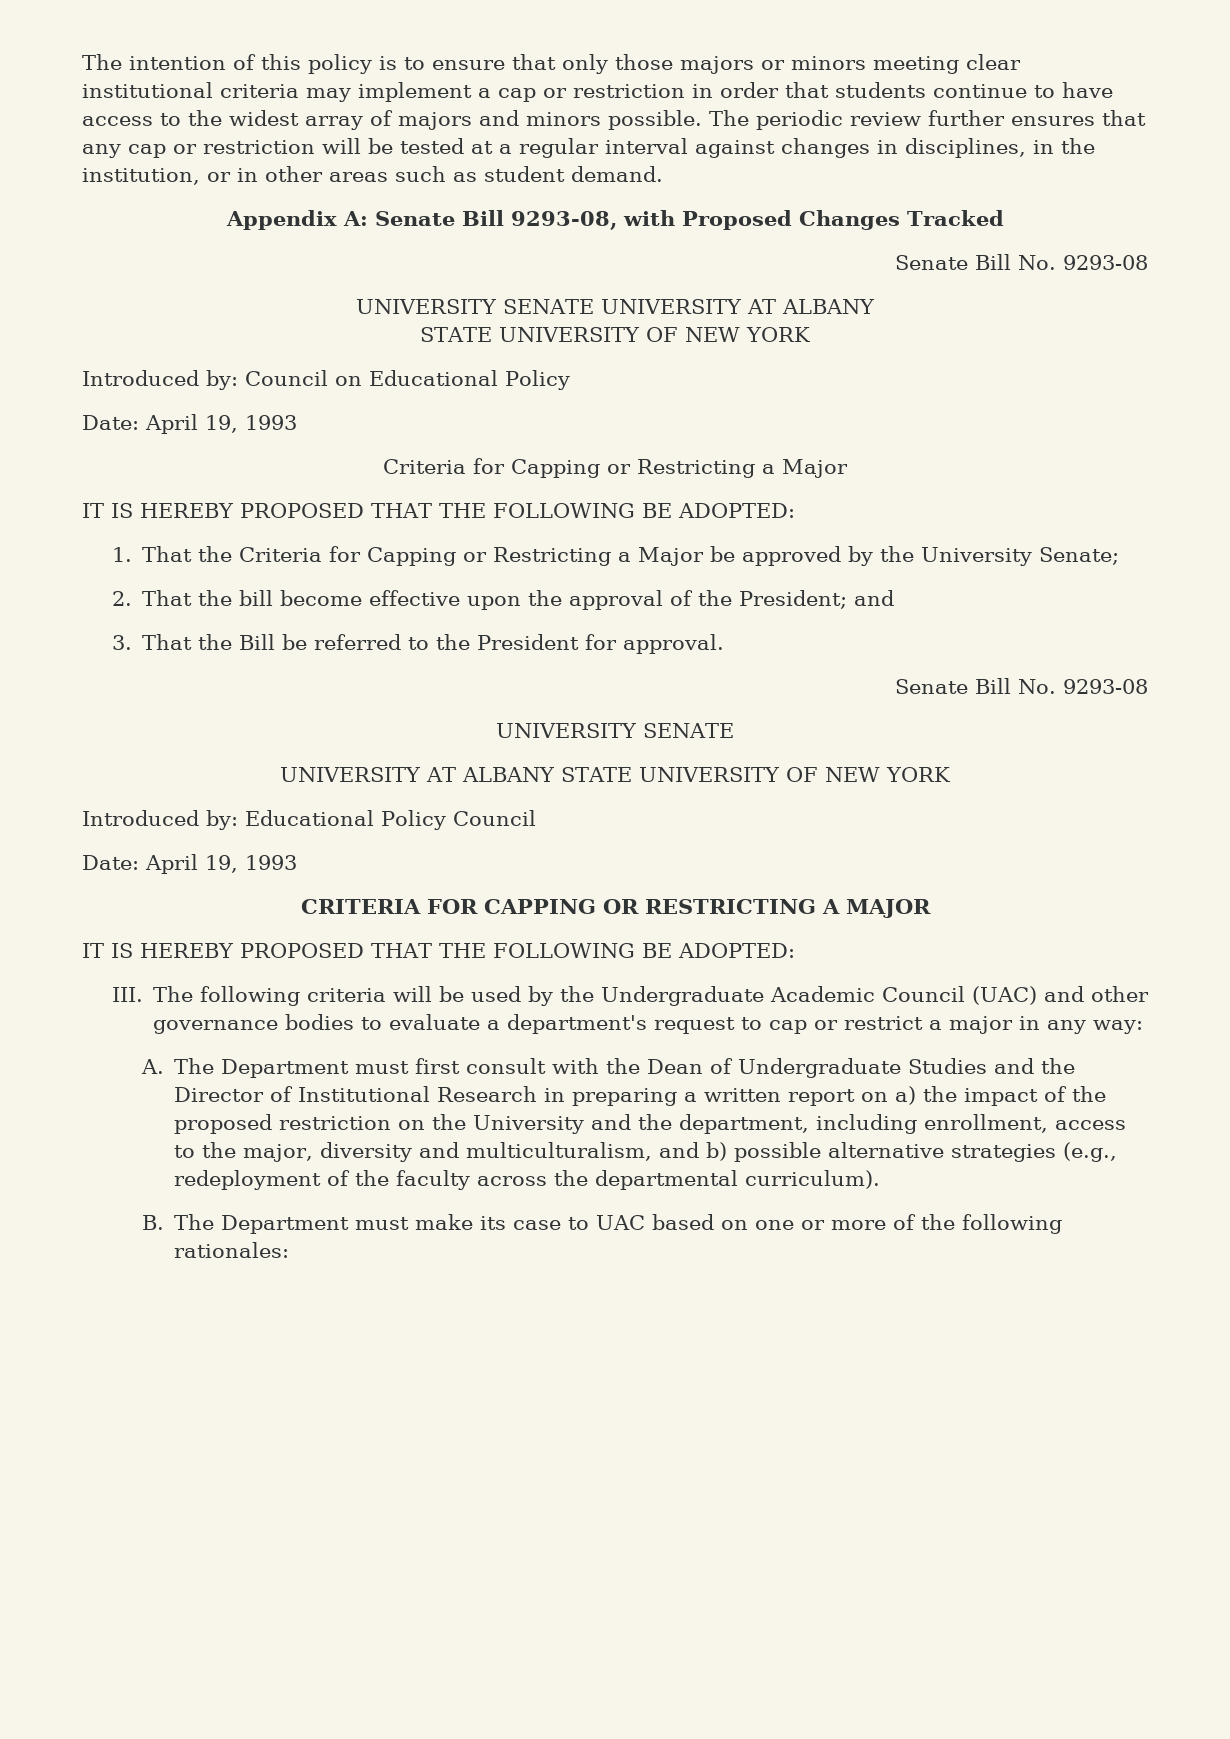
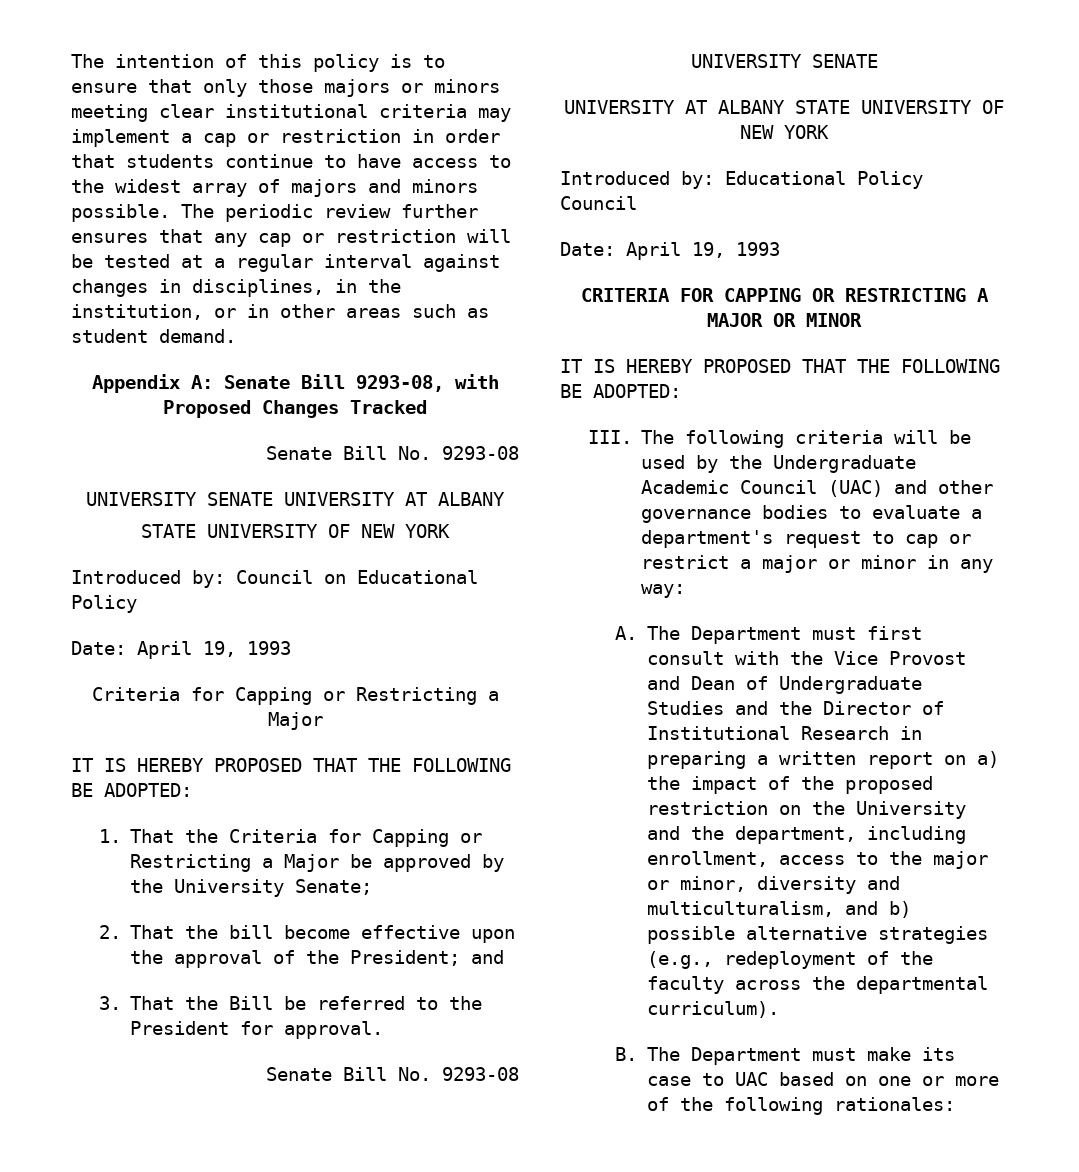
(931, 908) none -> [773,313,862,327] OR MINOR
(1014, 1025) none -> [828,555,917,569] or minor
(640, 1066) none -> [833,651,966,665] [646,676,680,690] Vice Provost and
[242,1144,313,1162] major, -> [932,851,988,869] [646,876,746,892] major or minor,

